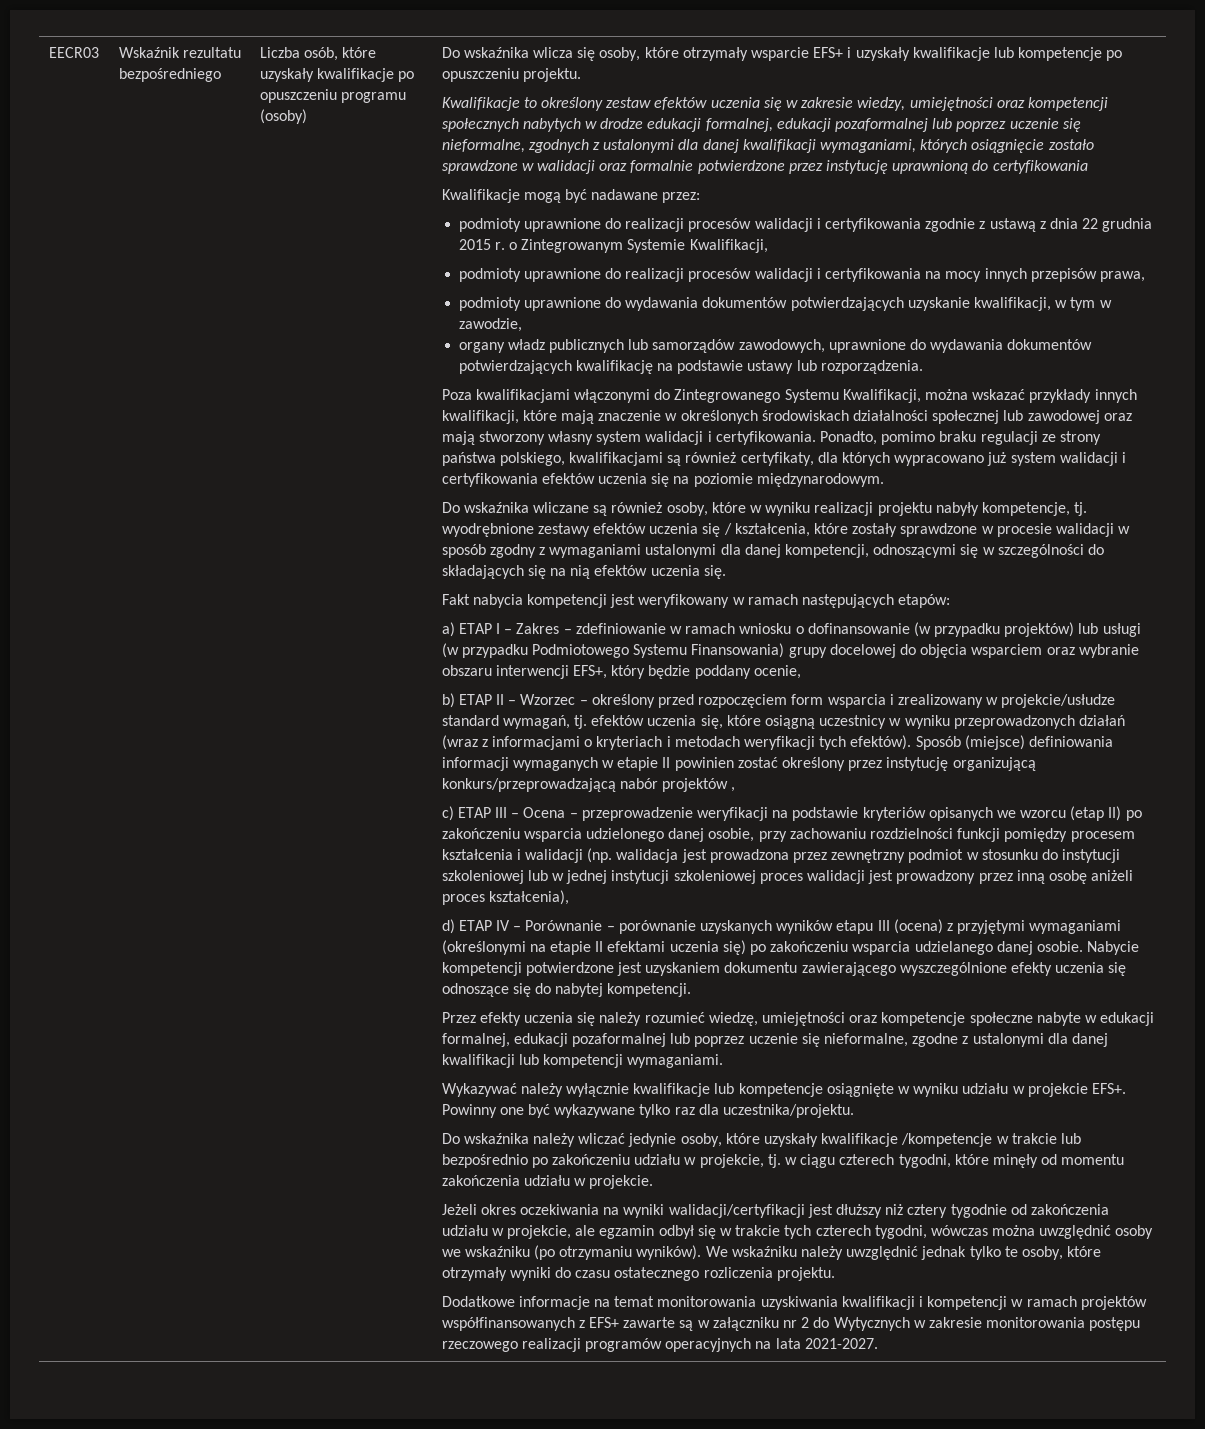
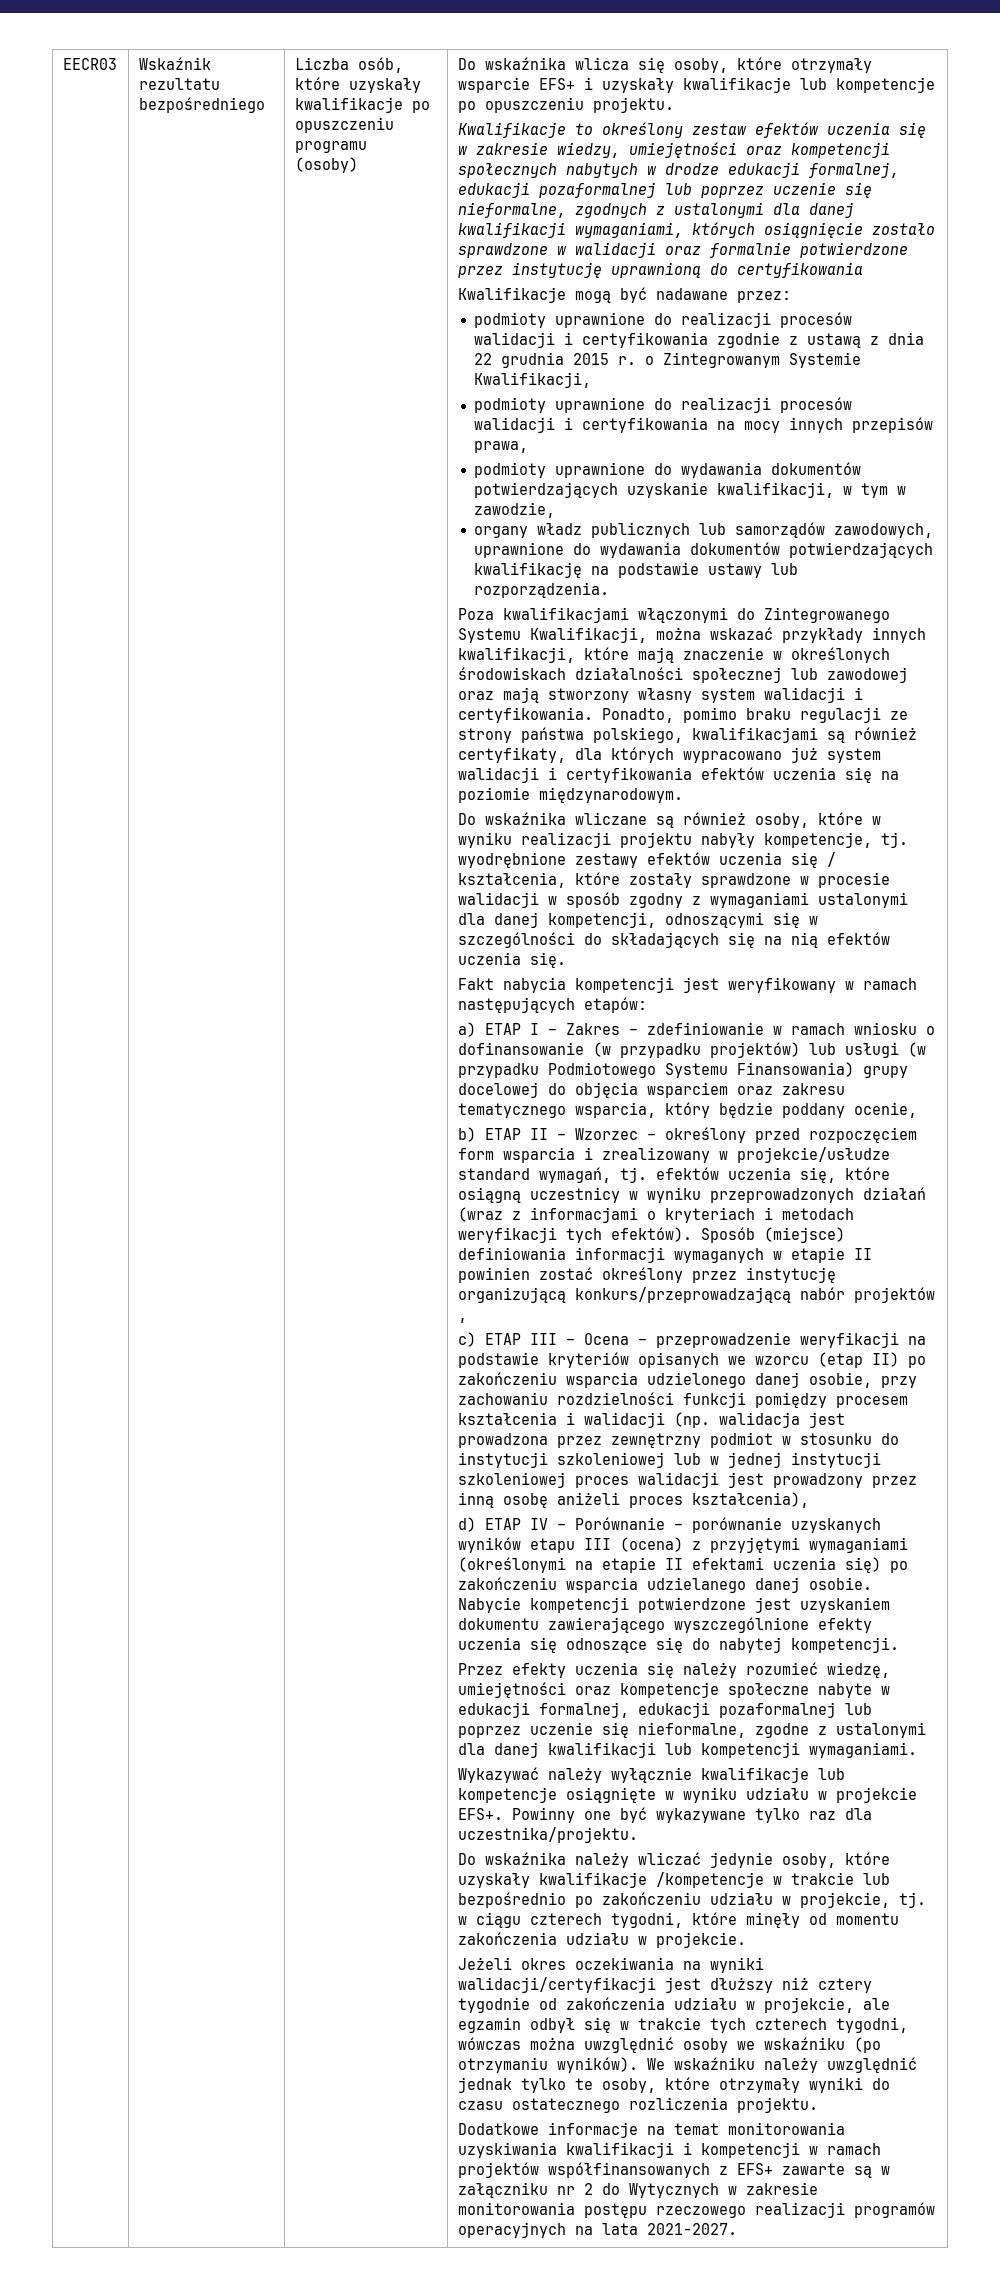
[1078,644,1139,658] [441,665,608,679] wybranie obszaru interwencji EFS+, -> [781,1083,845,1095] [457,1102,656,1118] zakresu tematycznego wsparcia,

